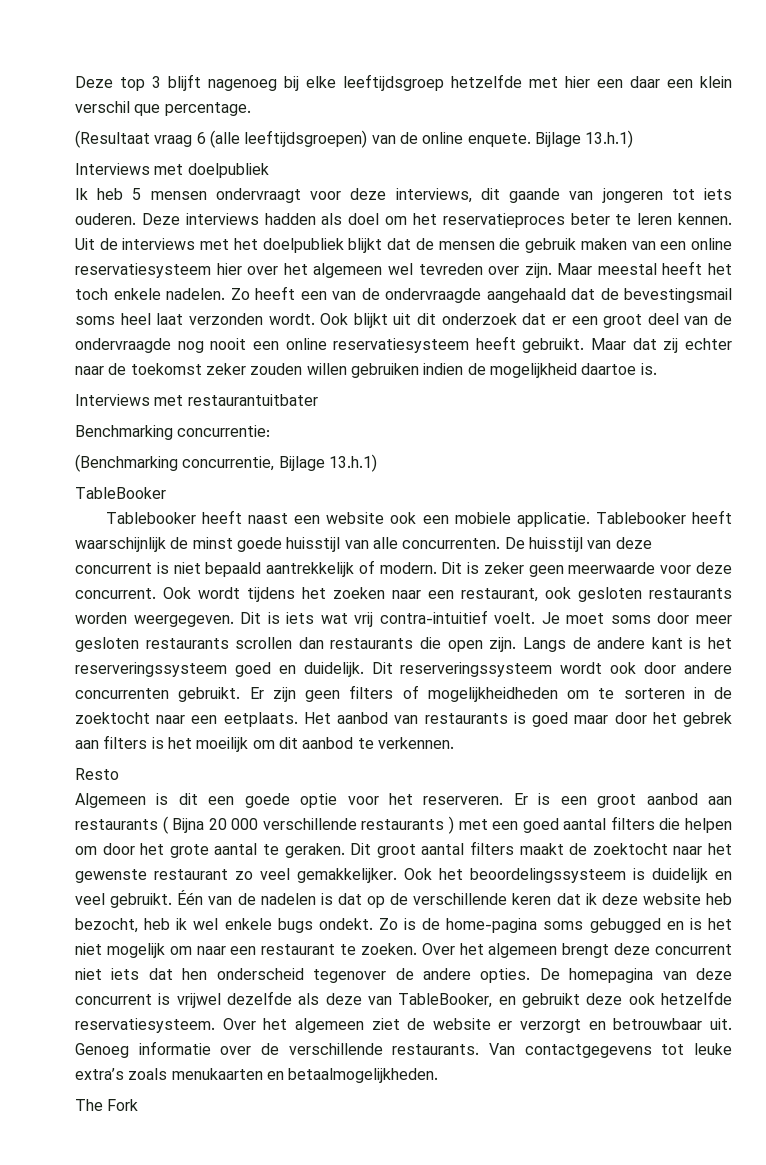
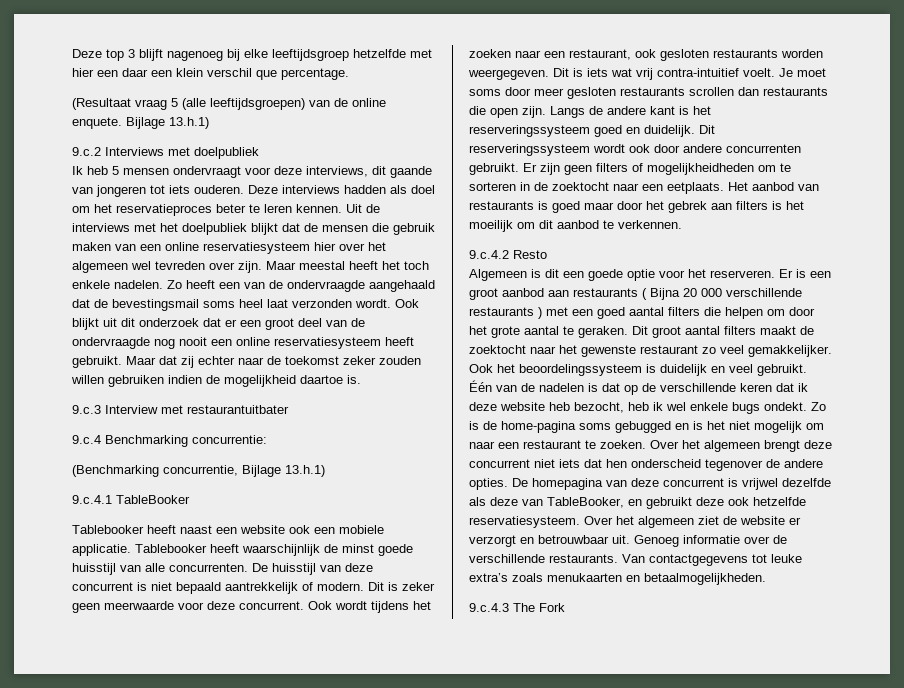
[196,132,206,144] 6 -> [171,98,178,107] 5
(634, 139) none -> [72,147,101,156] 9.c.2
[75,394,150,406] Interviews -> [72,405,158,414] 9.c.3 Interview
(318, 400) none -> [72,435,101,444] 9.c.4
(377, 463) none -> [72,495,112,504] 9.c.4.1
(454, 743) none -> [469,250,509,259] 9.c.4.2
(439, 1075) none -> [469,603,509,612] 9.c.4.3

